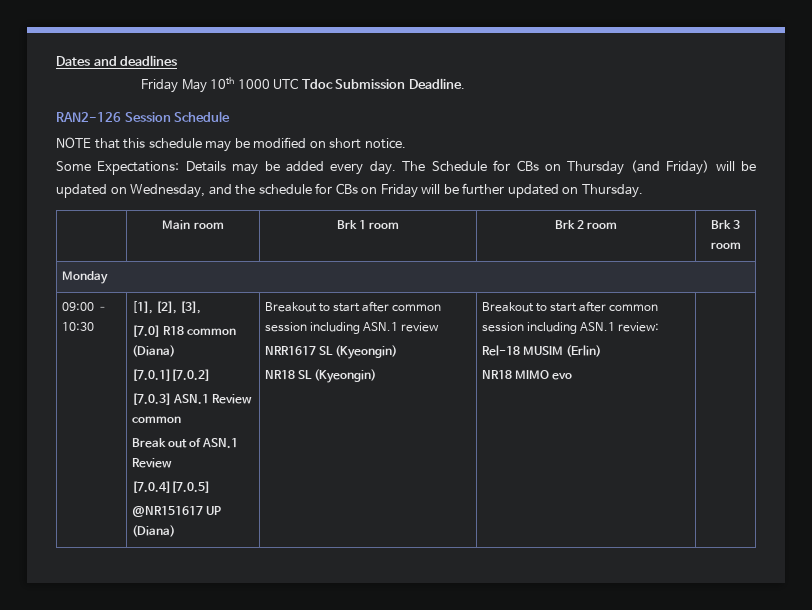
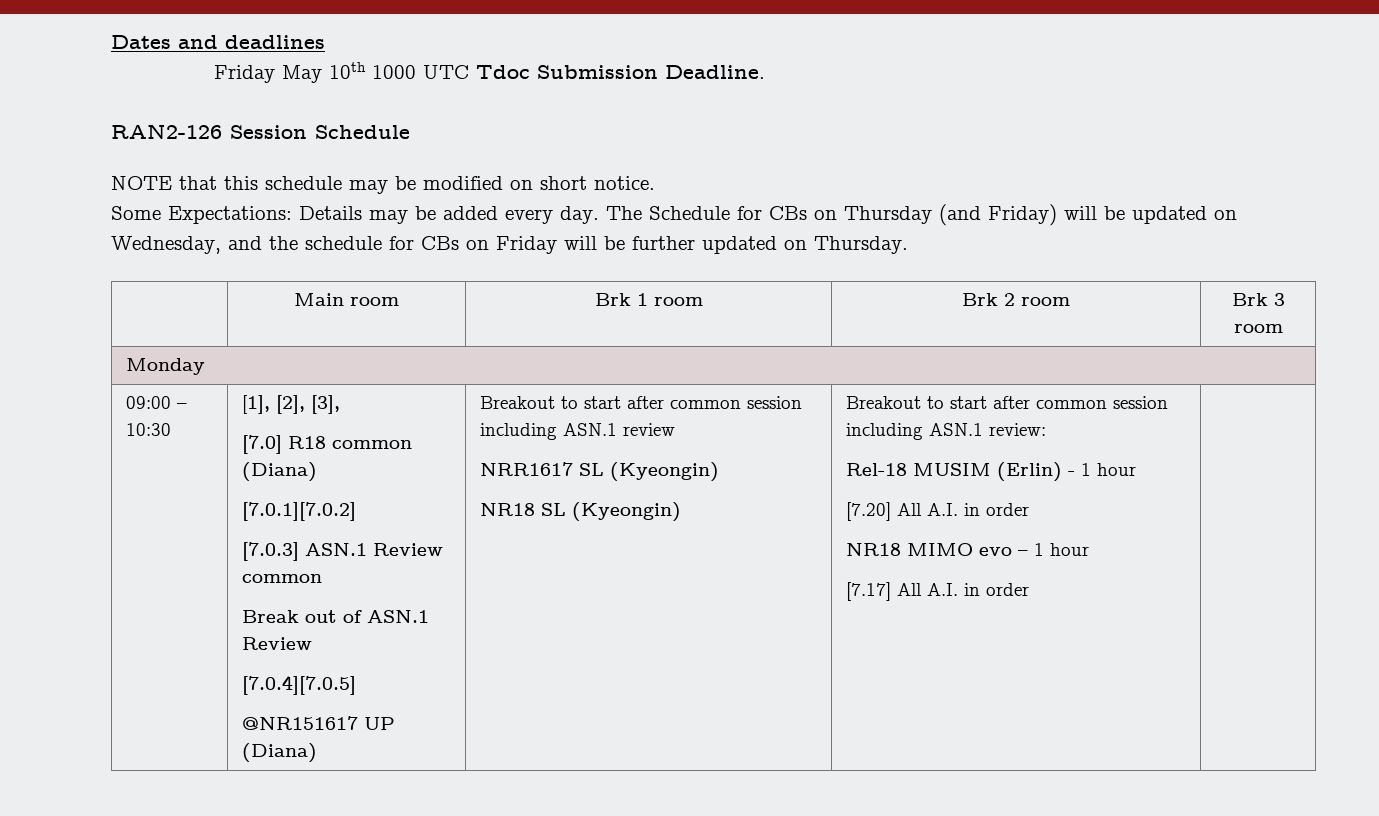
[481,370,572,380] // NR18 MIMO evo -> [1067,463,1136,476] [845,502,1029,521] [845,543,1089,556] [845,582,1029,601] - 1 hour // [7.20] All A.I. in order // NR18 MIMO evo – 1 hour // [7.17] All A.I. in order

